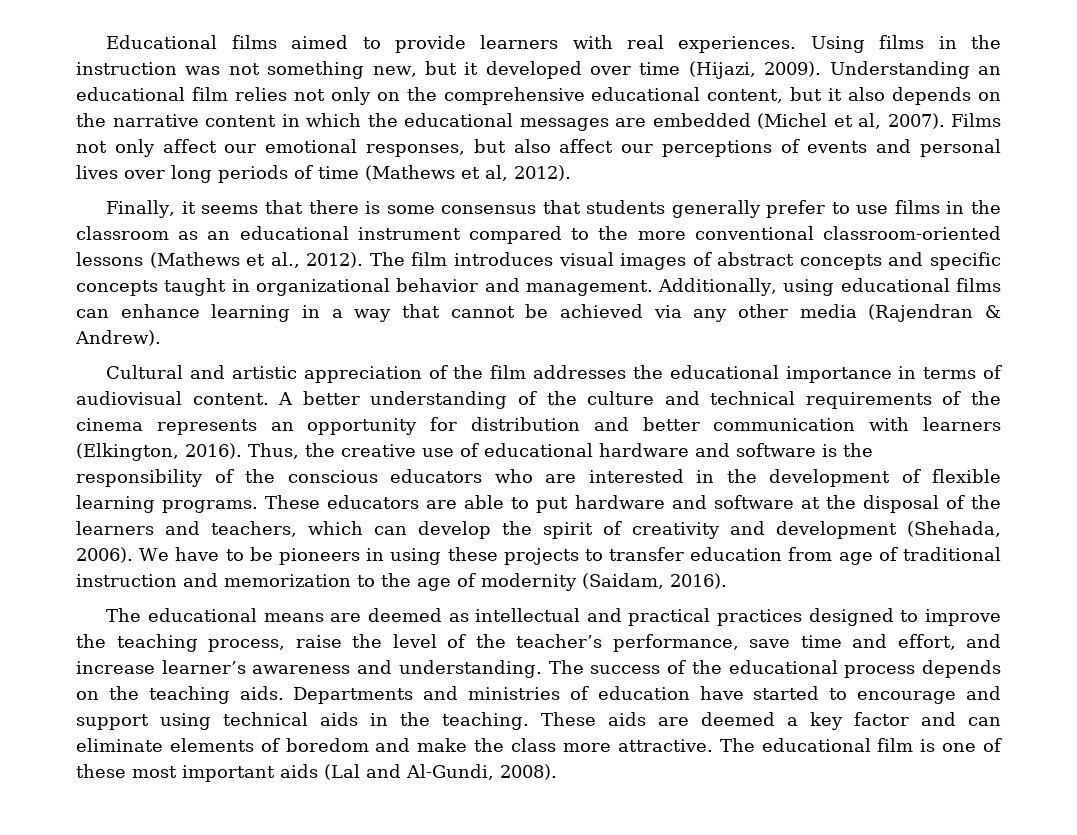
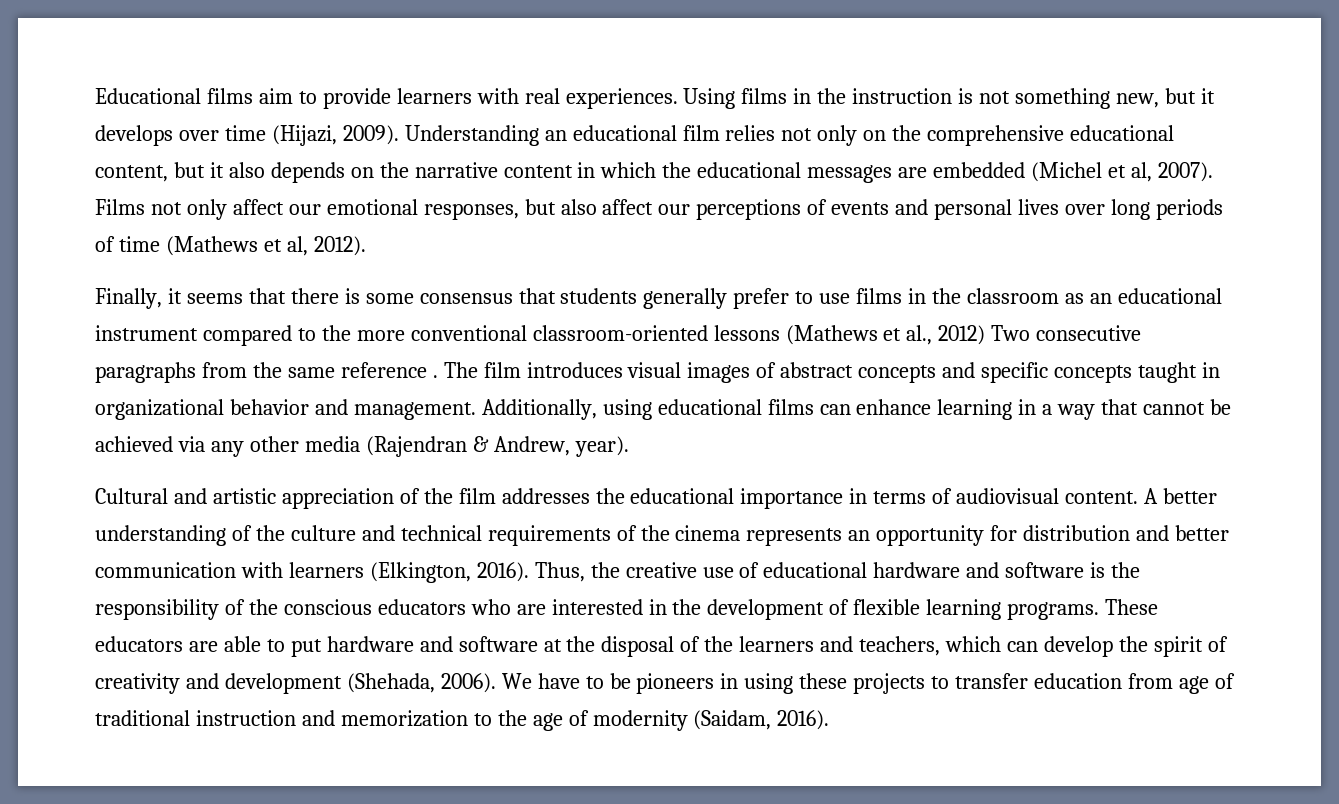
[291,35,349,49] aimed -> [258,88,293,104] aim
[185,66,221,75] was -> [958,88,974,104] is
[485,61,582,79] developed -> [95,125,173,146] develops
[306,252,364,268] 2012). -> [938,325,1142,345] [95,362,438,383] 2012) Two consecutive paragraphs from the same reference .
[75,330,161,346] Andrew). -> [493,436,629,457] Andrew, year).
[106,608,1001,626] [76,634,1001,652] [76,660,1002,678] [76,686,1001,704] [76,712,1001,730] [76,738,1003,752] [76,764,557,782] // The educational means are deemed as intellectual and practical practices designed to improve the teaching process, raise the level of the teacher’s performance, save time and effort, and increase learner’s awareness and understanding. The success of the educational process depends on the teaching aids. Departments and ministries of education have started to encourage and support using technical aids in the teaching. These aids are deemed a key factor and can eliminate elements of boredom and make the class more attractive. The educational film is one of these most important aids (Lal and Al-Gundi, 2008). -> (830, 720) none

